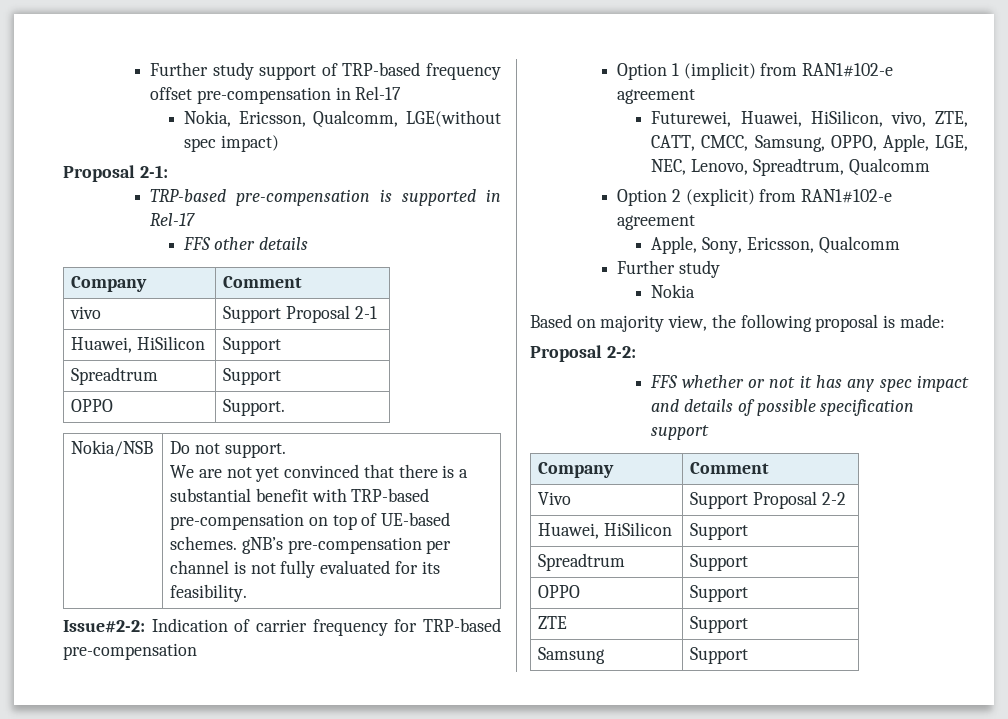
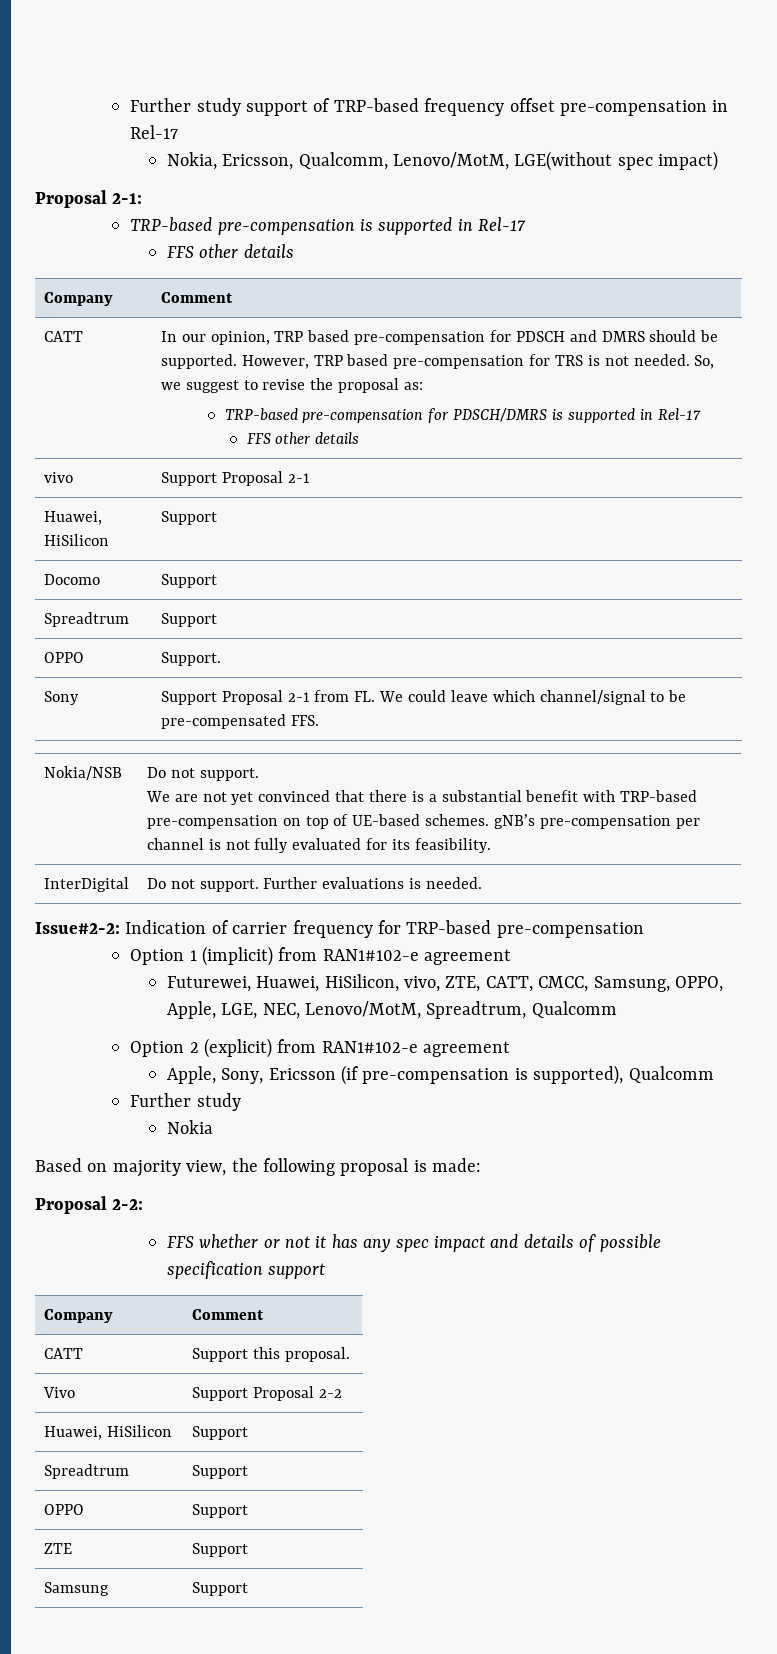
(399, 119) none -> [393,152,510,170] Lenovo/MotM,
(303, 282) none -> [43,331,83,342] [160,330,719,345] [160,354,715,369] [160,378,424,393] [224,408,701,423] [246,432,360,444] // CATT | In our opinion, TRP based pre-compensation for PDSCH and DMRS should be supported. However, TRP based pre-compensation for TRS is not needed. So, we suggest to revise the proposal as: // TRP-based pre-compensation for PDSCH/DMRS is supported in Rel-17 // FFS other details
(282, 345) none -> [43,574,100,585] [160,574,217,588] // Docomo | Support
(286, 407) none -> [43,691,79,705] [160,690,687,705] [160,714,319,729] // Sony | Support Proposal 2-1 from FL. We could leave which channel/signal to be pre-compensated FFS.
(248, 593) none -> [43,877,129,892] [146,877,483,892] // InterDigital | Do not support. Further evaluations is needed.
[691,159,749,175] Lenovo, -> [305,1001,422,1019] Lenovo/MotM,
[746,237,814,253] Ericsson, -> [268,1065,624,1085] Ericsson (if pre-compensation is supported),
(770, 468) none -> [43,1348,83,1359] [191,1347,350,1362] // CATT | Support this proposal.

